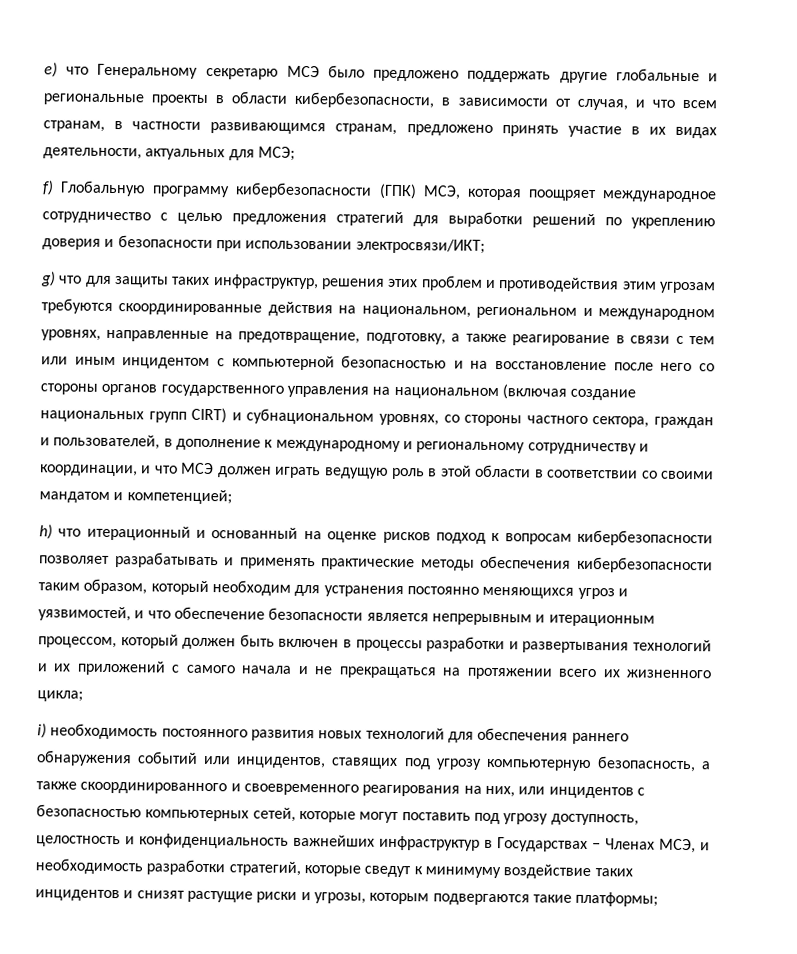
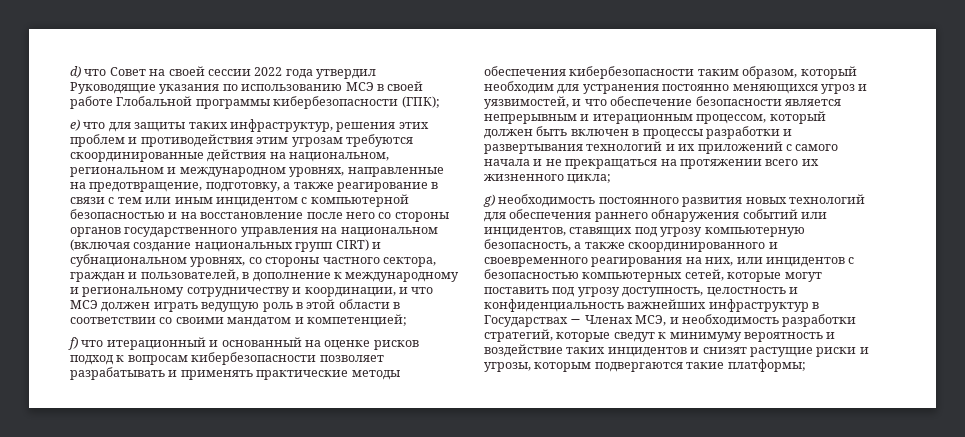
[44,62,719,84] [43,91,718,111] [43,120,718,139] [43,146,295,161] [42,180,717,203] [42,211,716,230] [42,235,485,254] [40,271,56,287] e) что Генеральному секретарю МСЭ было предложено поддержать другие глобальные и региональные проекты в области кибербезопасности, в зависимости от случая, и что всем странам, в частности развивающимся странам, предложено принять участие в их видах деятельности, актуальных для МСЭ; // f) Глобальную программу кибербезопасности (ГПК) МСЭ, которая поощряет международное сотрудничество с целью предложения стратегий для выработки решений по укреплению доверия и безопасности при использовании электросвязи/ИКТ; // g) -> [70,66,376,79] [70,81,424,94] [70,96,440,109] [70,119,80,131] d) что Совет на своей сессии 2022 года утвердил Руководящие указания по использованию МСЭ в своей работе Глобальной программы кибербезопасности (ГПК); // e)
[39,524,53,540] h) -> [68,337,78,350] f)
[37,723,47,739] i) -> [483,194,495,207] g)
(501, 872) none -> [743,332,836,342] вероятность и

